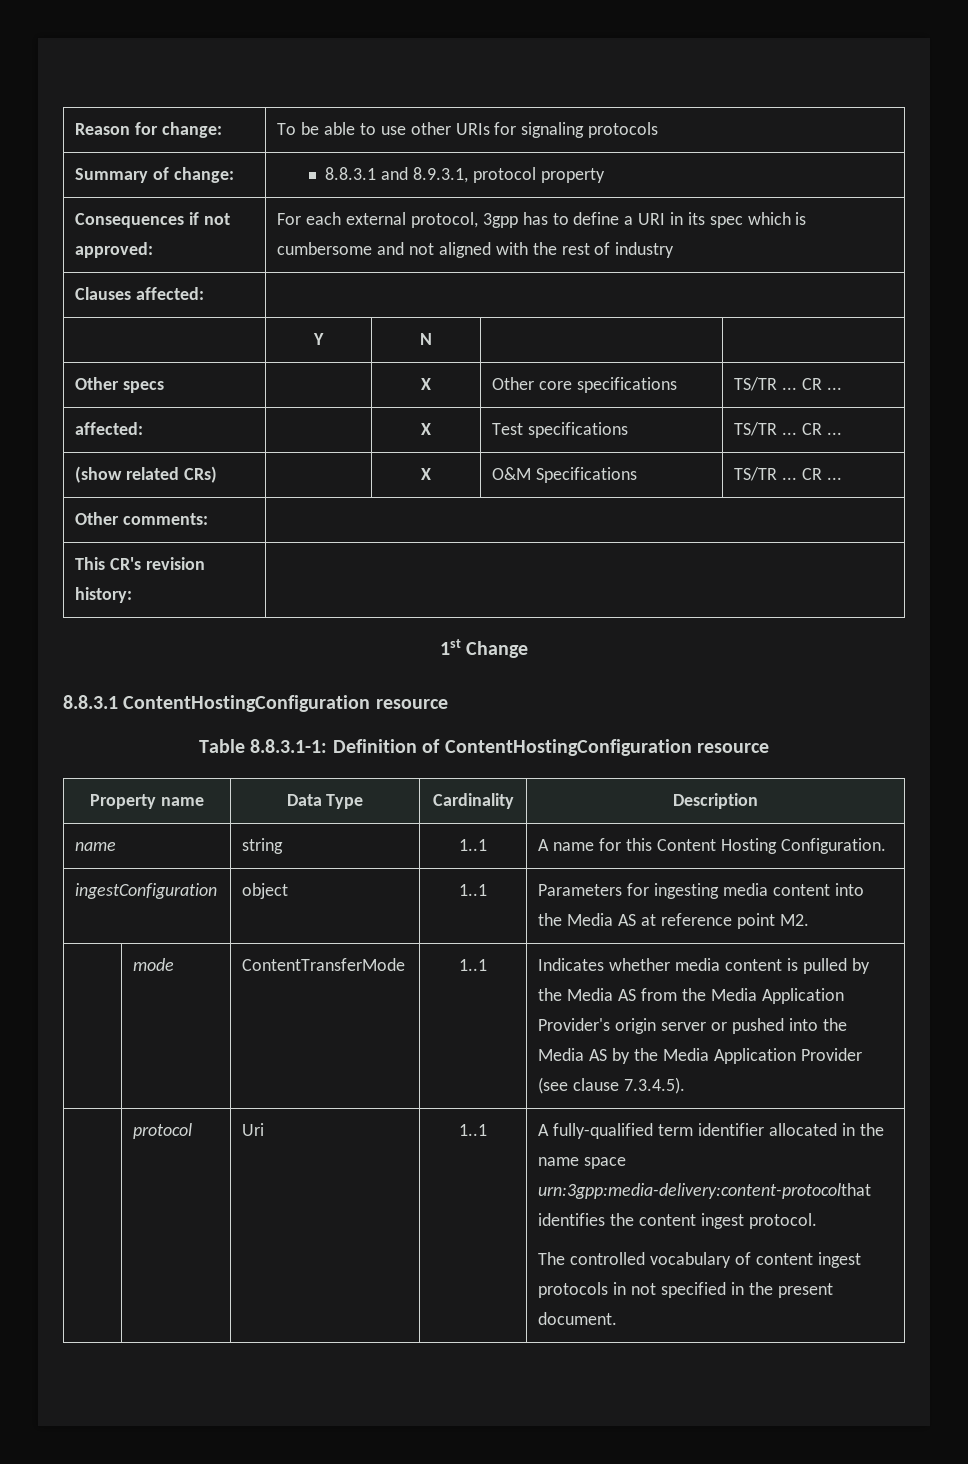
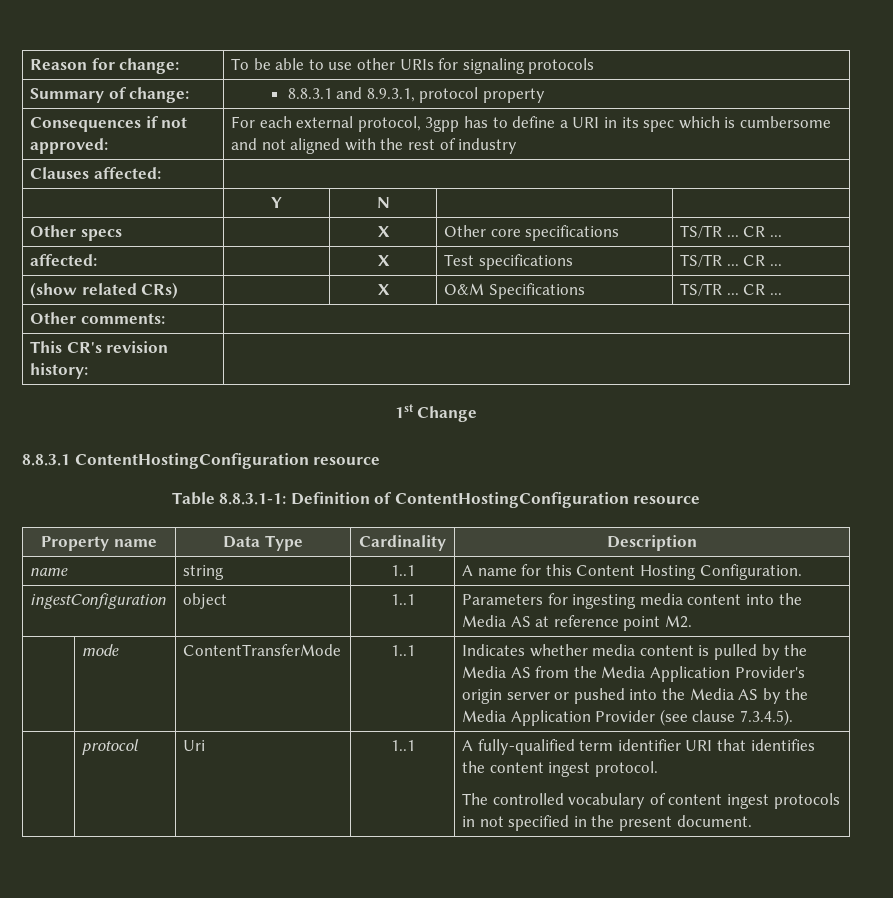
[768,1123,884,1136] [538,1157,627,1169] [538,1183,872,1199] allocated in the name space urn:3gpp:media-delivery:content-protocolthat -> [685,739,746,751] URI that

